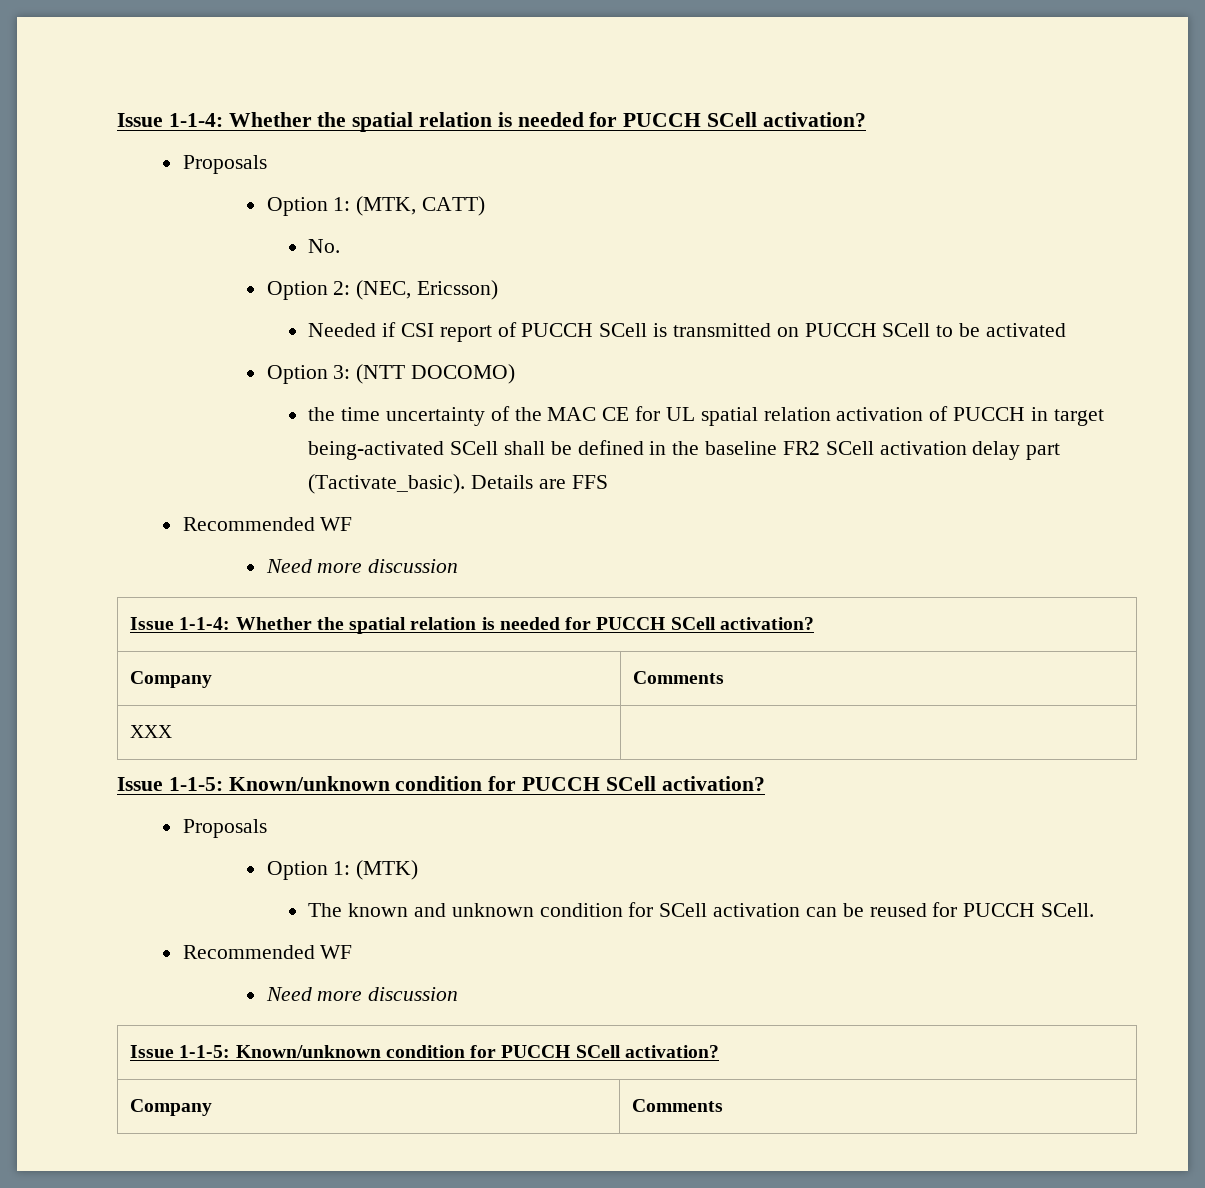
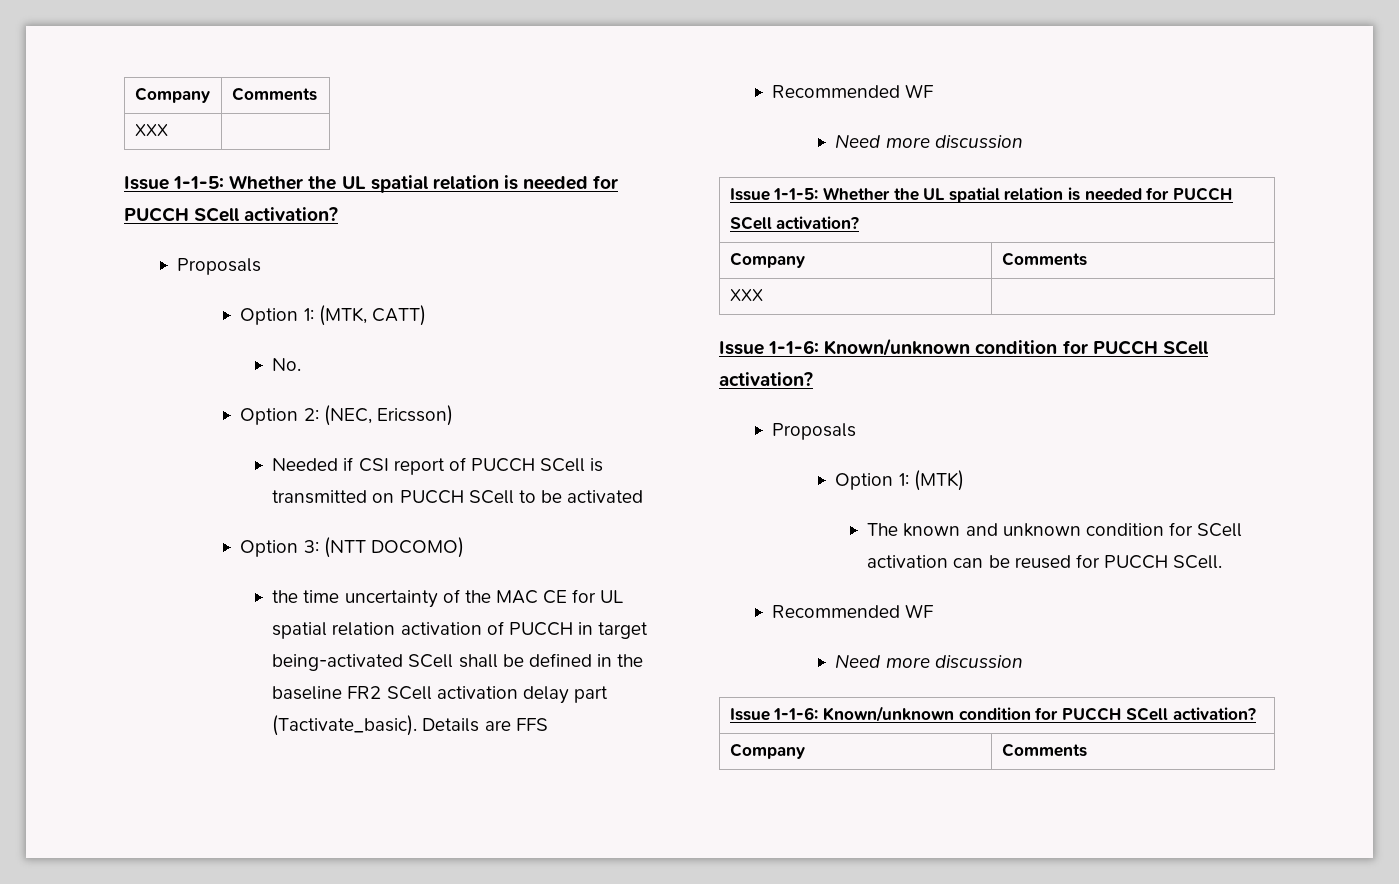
[117,112,347,127] Issue 1-1-4: Whether the -> [134,87,210,103] [231,87,317,101] [134,124,168,136] [124,175,366,190] Company | Comments // XXX | // Issue 1-1-5: Whether the UL
[179,617,344,630] 1-1-4: Whether the -> [773,187,946,201] 1-1-5: Whether the UL
[168,777,223,791] 1-1-5: -> [768,340,820,354] 1-1-6:
[179,1045,231,1058] 1-1-5: -> [773,707,819,720] 1-1-6:

